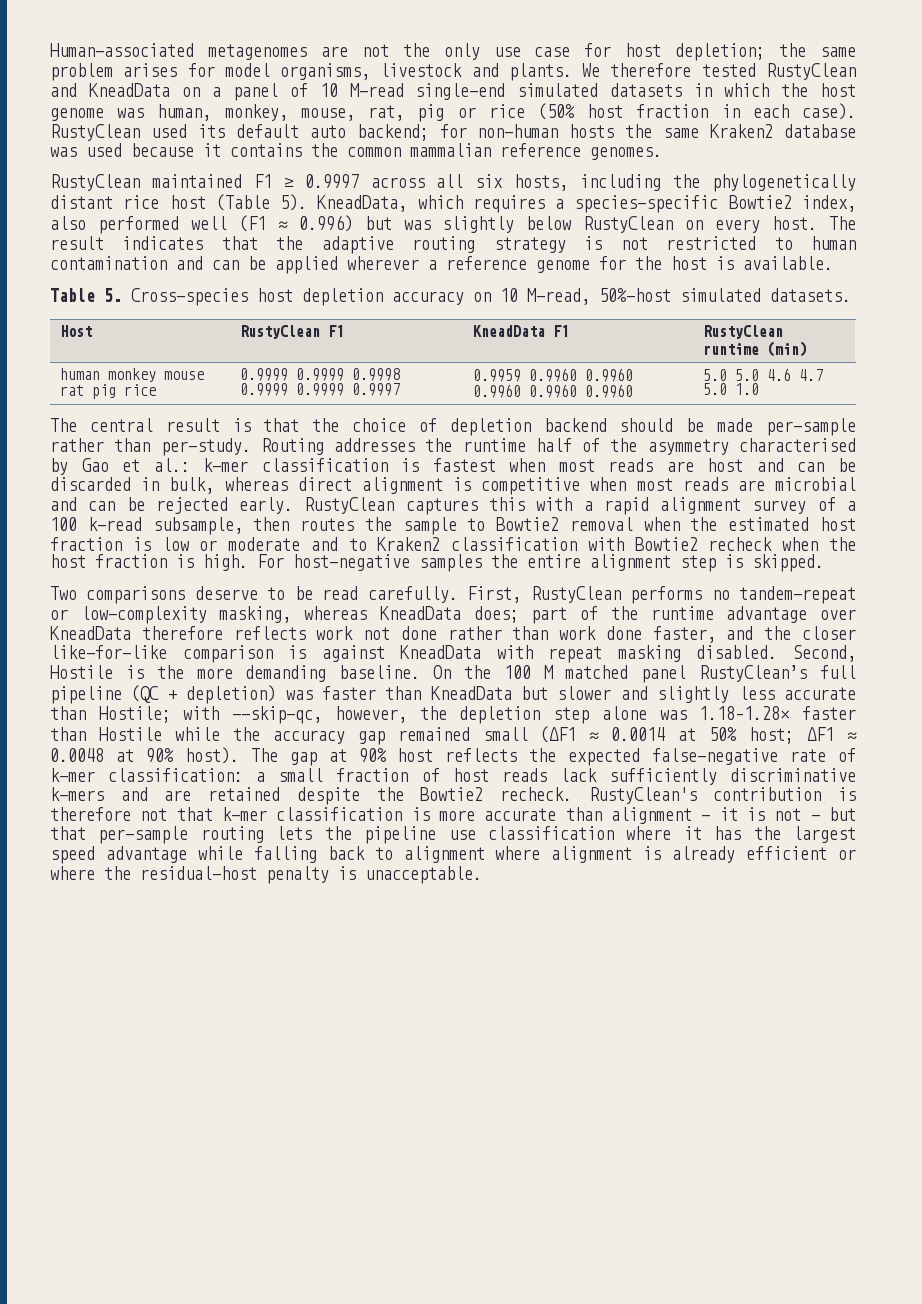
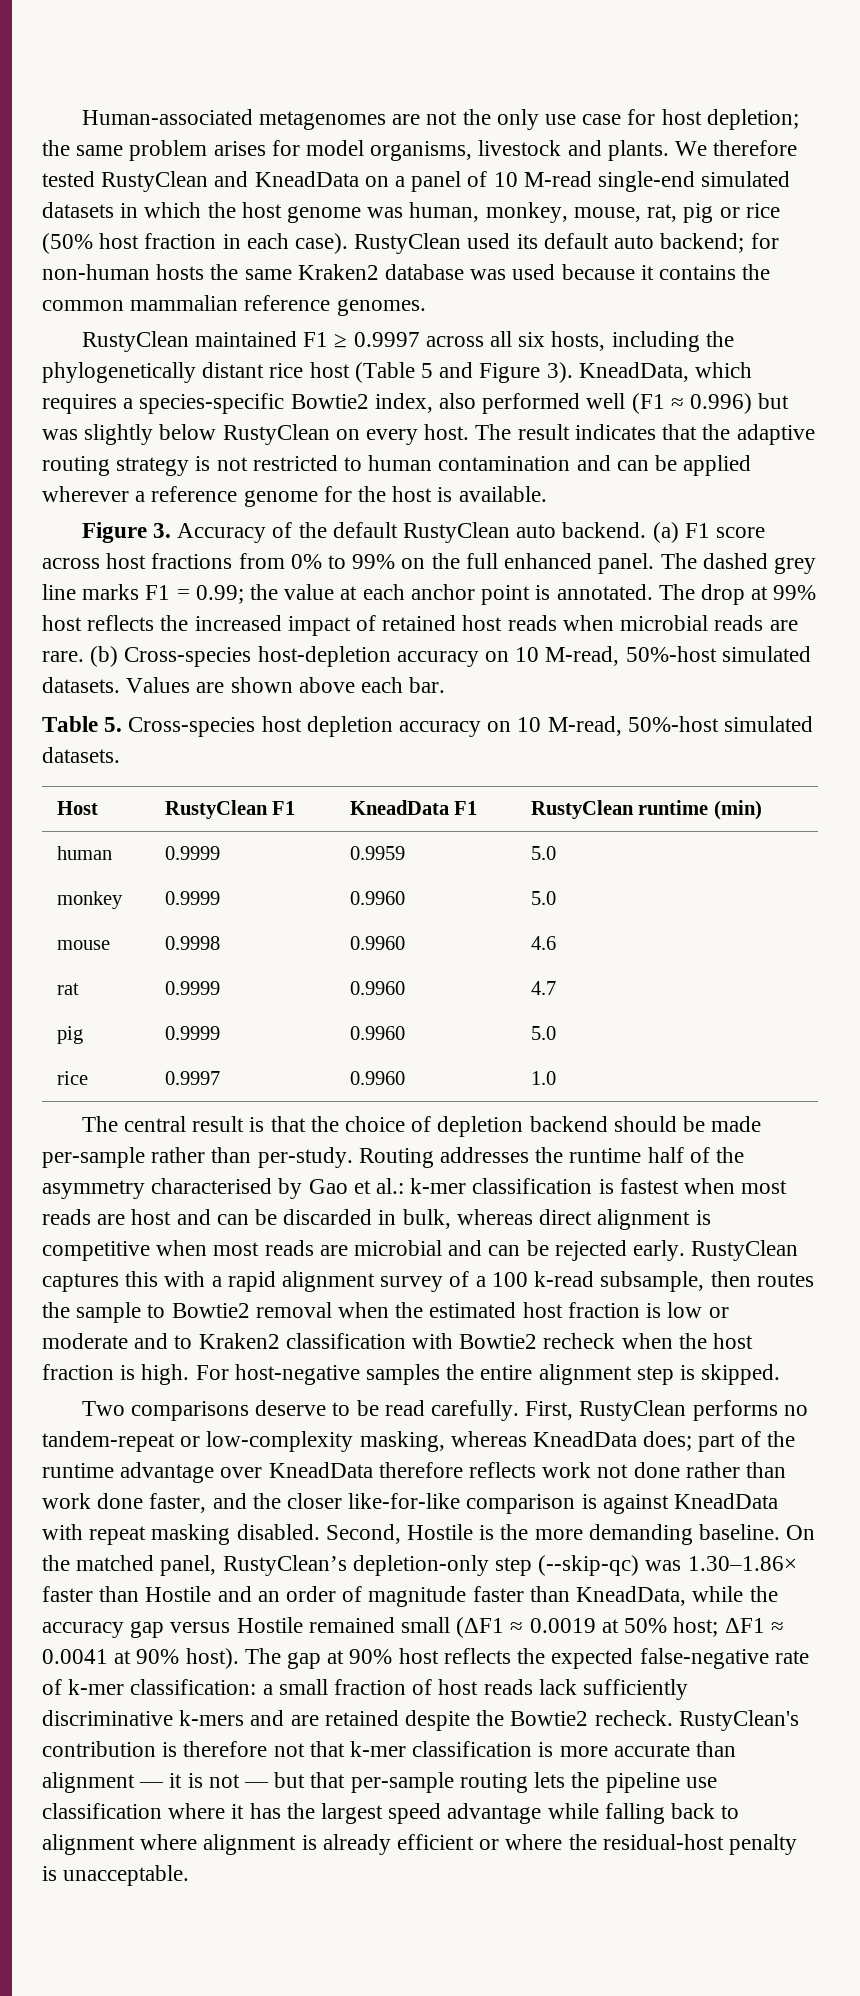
[280,194,308,211] 5). -> [421,362,573,383] 5 and Figure 3).
(833, 263) none -> [81,522,765,543] [42,553,816,574] [42,584,817,605] [42,615,798,636] [42,646,811,667] [42,677,446,693] // Figure 3. Accuracy of the default RustyClean auto backend. (a) F1 score across host fractions from 0% to 99% on the full enhanced panel. The dashed grey line marks F1 = 0.99; the value at each anchor point is annotated. The drop at 99% host reflects the increased impact of retained host reads when microbial reads are rare. (b) Cross-species host-depletion accuracy on 10 M-read, 50%-host simulated datasets. Values are shown above each bar.
[108,368,205,382] [60,384,157,399] [240,368,401,381] [240,383,401,396] [473,368,634,382] [473,384,634,398] [703,368,824,381] [703,383,728,395] monkey mouse rat pig rice | 0.9999 0.9999 0.9998 0.9999 0.9999 0.9997 | 0.9959 0.9960 0.9960 0.9960 0.9960 0.9960 | 5.0 5.0 4.6 4.7 5.0 -> [164,846,220,860] [349,846,405,860] [530,846,556,860] [56,891,123,909] [164,891,220,905] [349,891,405,905] [530,891,556,905] [56,940,110,950] [164,936,220,950] [349,936,405,950] [530,936,556,950] [56,983,79,995] [164,981,220,995] [349,981,405,995] [530,981,556,995] [56,1026,83,1044] [164,1026,220,1040] [349,1026,405,1040] [530,1026,556,1040] [56,1071,88,1085] [164,1071,220,1085] [349,1071,405,1085] | 0.9999 | 0.9959 | 5.0 // monkey | 0.9999 | 0.9960 | 5.0 // mouse | 0.9998 | 0.9960 | 4.6 // rat | 0.9999 | 0.9960 | 4.7 // pig | 0.9999 | 0.9960 | 5.0 // rice | 0.9997 | 0.9960 |
[503,665,856,683] [50,685,856,704] [50,706,857,724] [50,727,162,741] 100 M matched panel RustyClean’s full pipeline (QC + depletion) was faster than KneadData but slower and slightly less accurate than Hostile; with --skip-qc, however, the depletion step alone was 1.18–1.28× faster than Hostile -> [76,1555,797,1576] [42,1586,687,1607] matched panel, RustyClean’s depletion-only step (--skip-qc) was 1.30–1.86× faster than Hostile and an order of magnitude faster than KneadData,
(385, 738) none -> [170,1617,303,1633] versus Hostile
[611,727,666,741] 0.0014 -> [529,1618,596,1633] 0.0019
[50,748,104,762] 0.0048 -> [42,1649,108,1664] 0.0041

